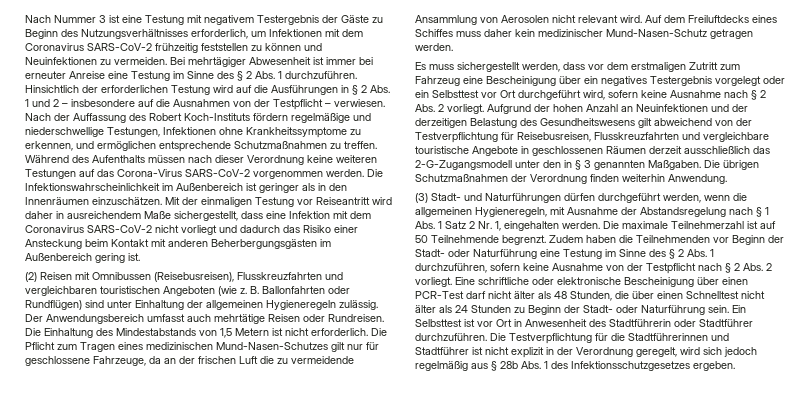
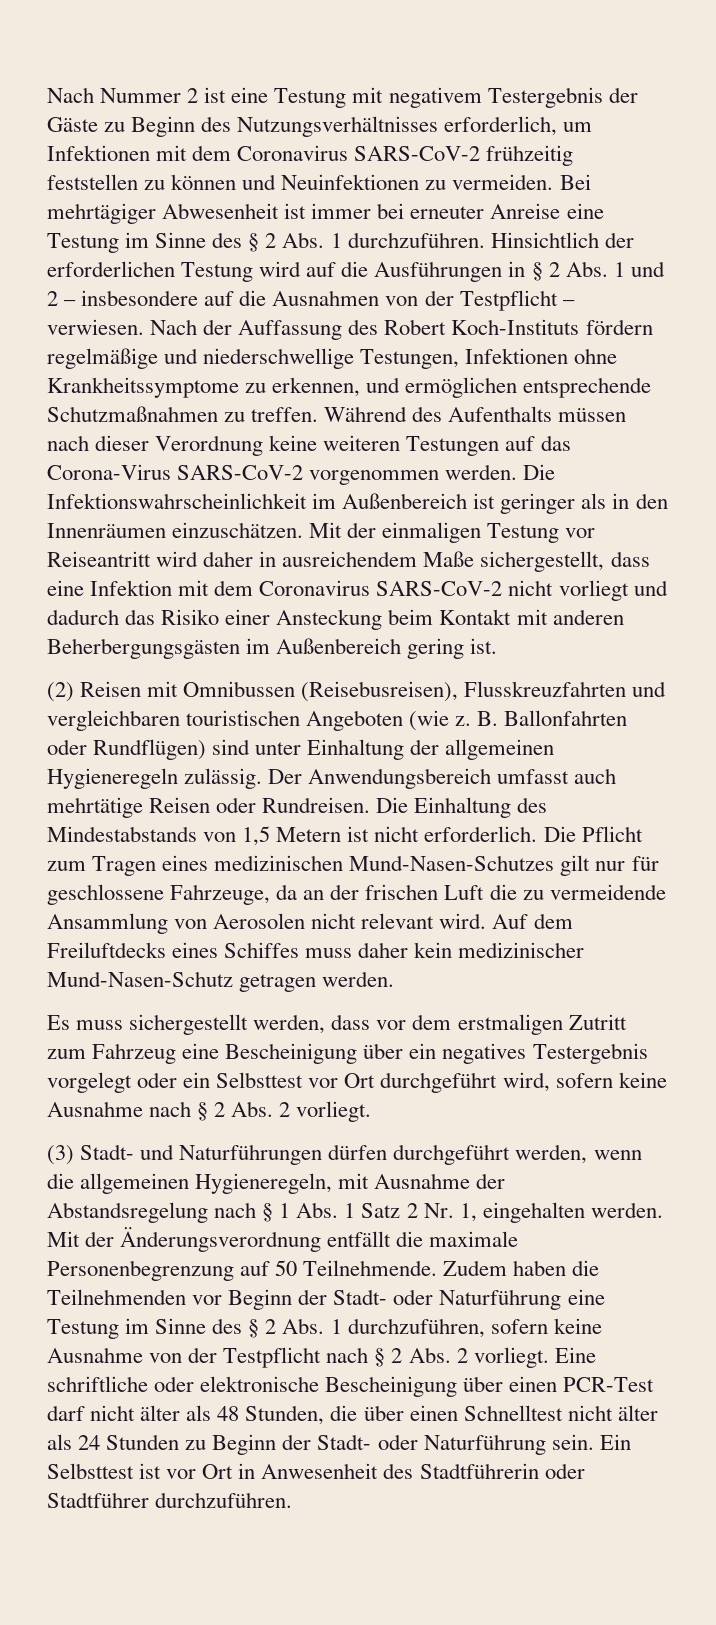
[99,15,106,23] 3 -> [187,88,199,103] 2
[487,104,748,114] [415,118,752,128] [415,132,769,143] [415,146,770,156] [415,160,759,170] [415,174,727,184] Aufgrund der hohen Anzahl an Neuinfektionen und der derzeitigen Belastung des Gesundheitswesens gilt abweichend von der Testverpflichtung für Reisebusreisen, Flusskreuzfahrten und vergleichbare touristische Angebote in geschlossenen Räumen derzeit ausschließlich das 2-G-Zugangsmodell unter den in § 3 genannten Maßgaben. Die übrigen Schutzmaßnahmen der Verordnung finden weiterhin Anwendung. -> (372, 1111) none
[603,221,776,229] [415,235,546,245] Die maximale Teilnehmerzahl ist auf 50 Teilnehmende begrenzt. -> [47,1227,519,1252] [47,1260,438,1281] Mit der Änderungsverordnung entfällt die maximale Personenbegrenzung auf 50 Teilnehmende.
[490,333,729,344] [415,347,757,358] [415,361,735,371] Die Testverpflichtung für die Stadtführerinnen und Stadtführer ist nicht explizit in der Verordnung geregelt, wird sich jedoch regelmäßig aus § 28b Abs. 1 des Infektionsschutzgesetzes ergeben. -> (293, 1500) none

